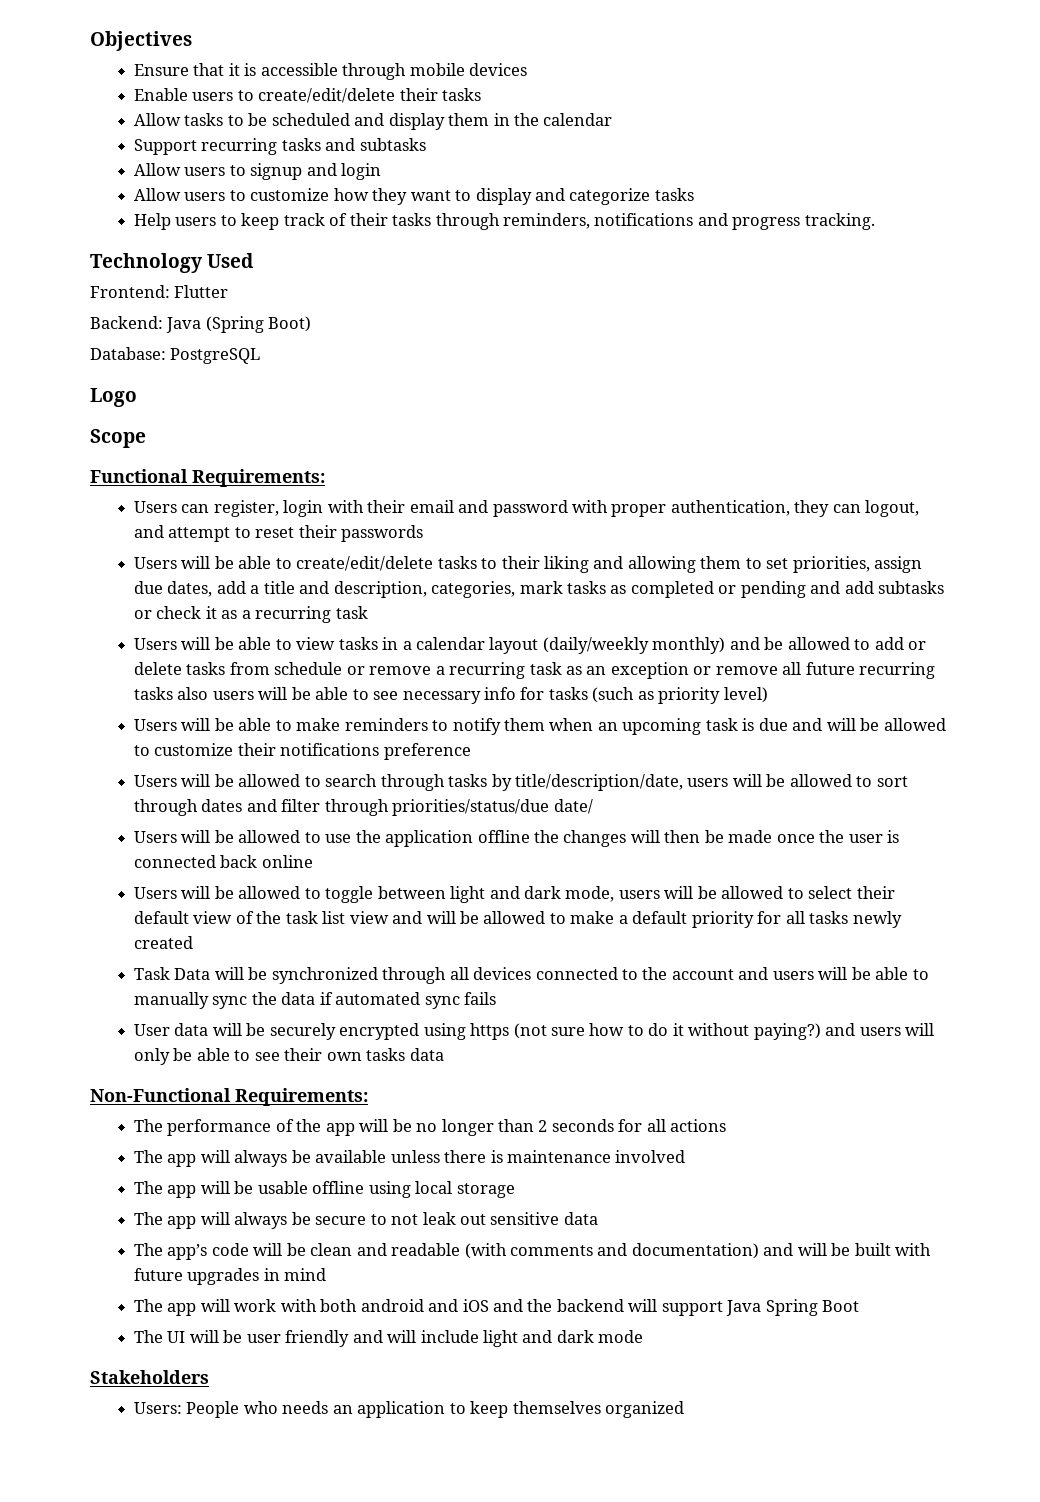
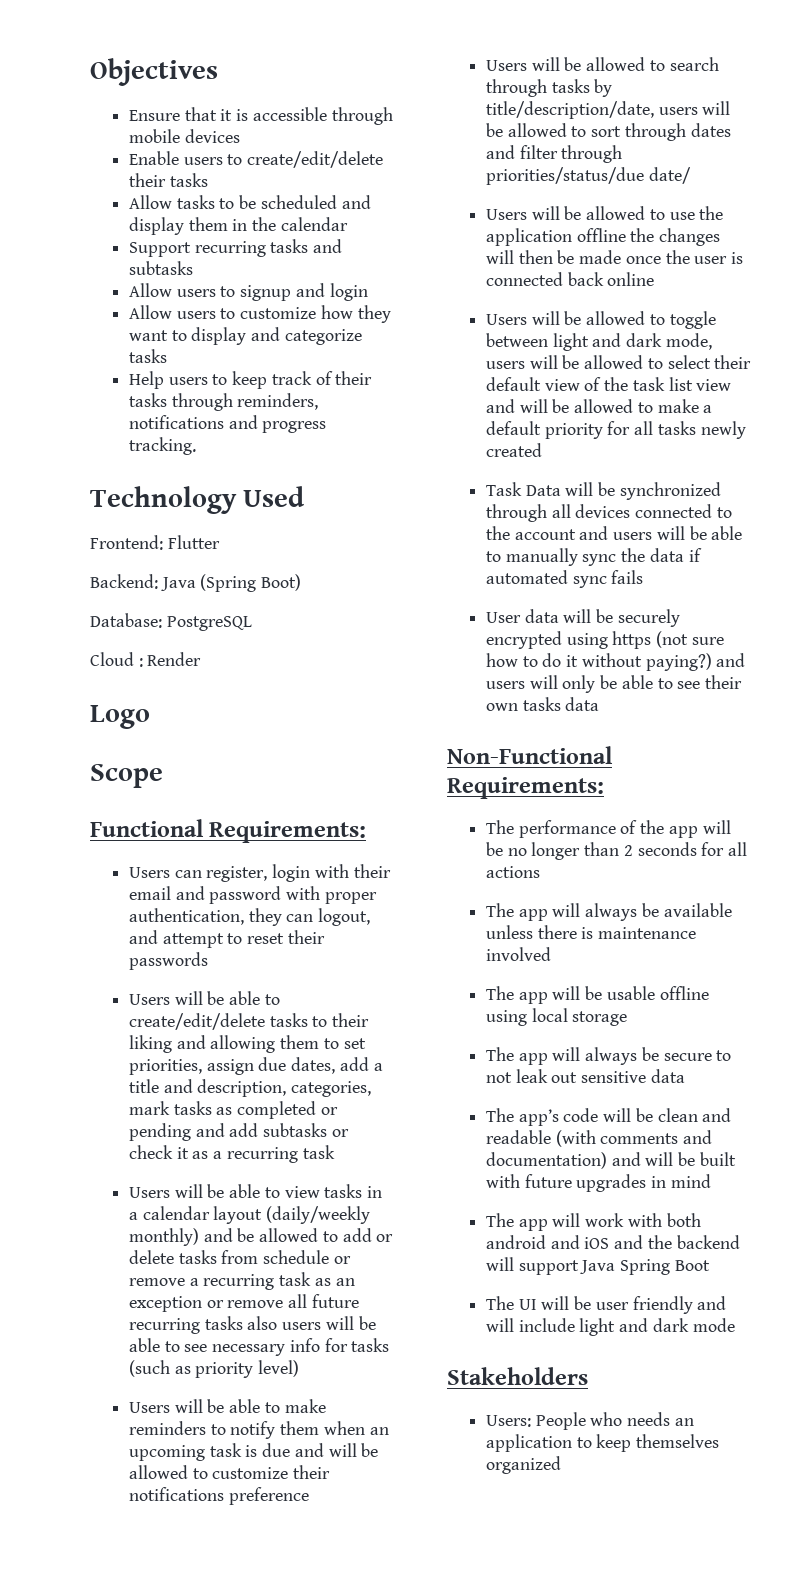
(261, 356) none -> [90,652,202,667] // Cloud : Render

